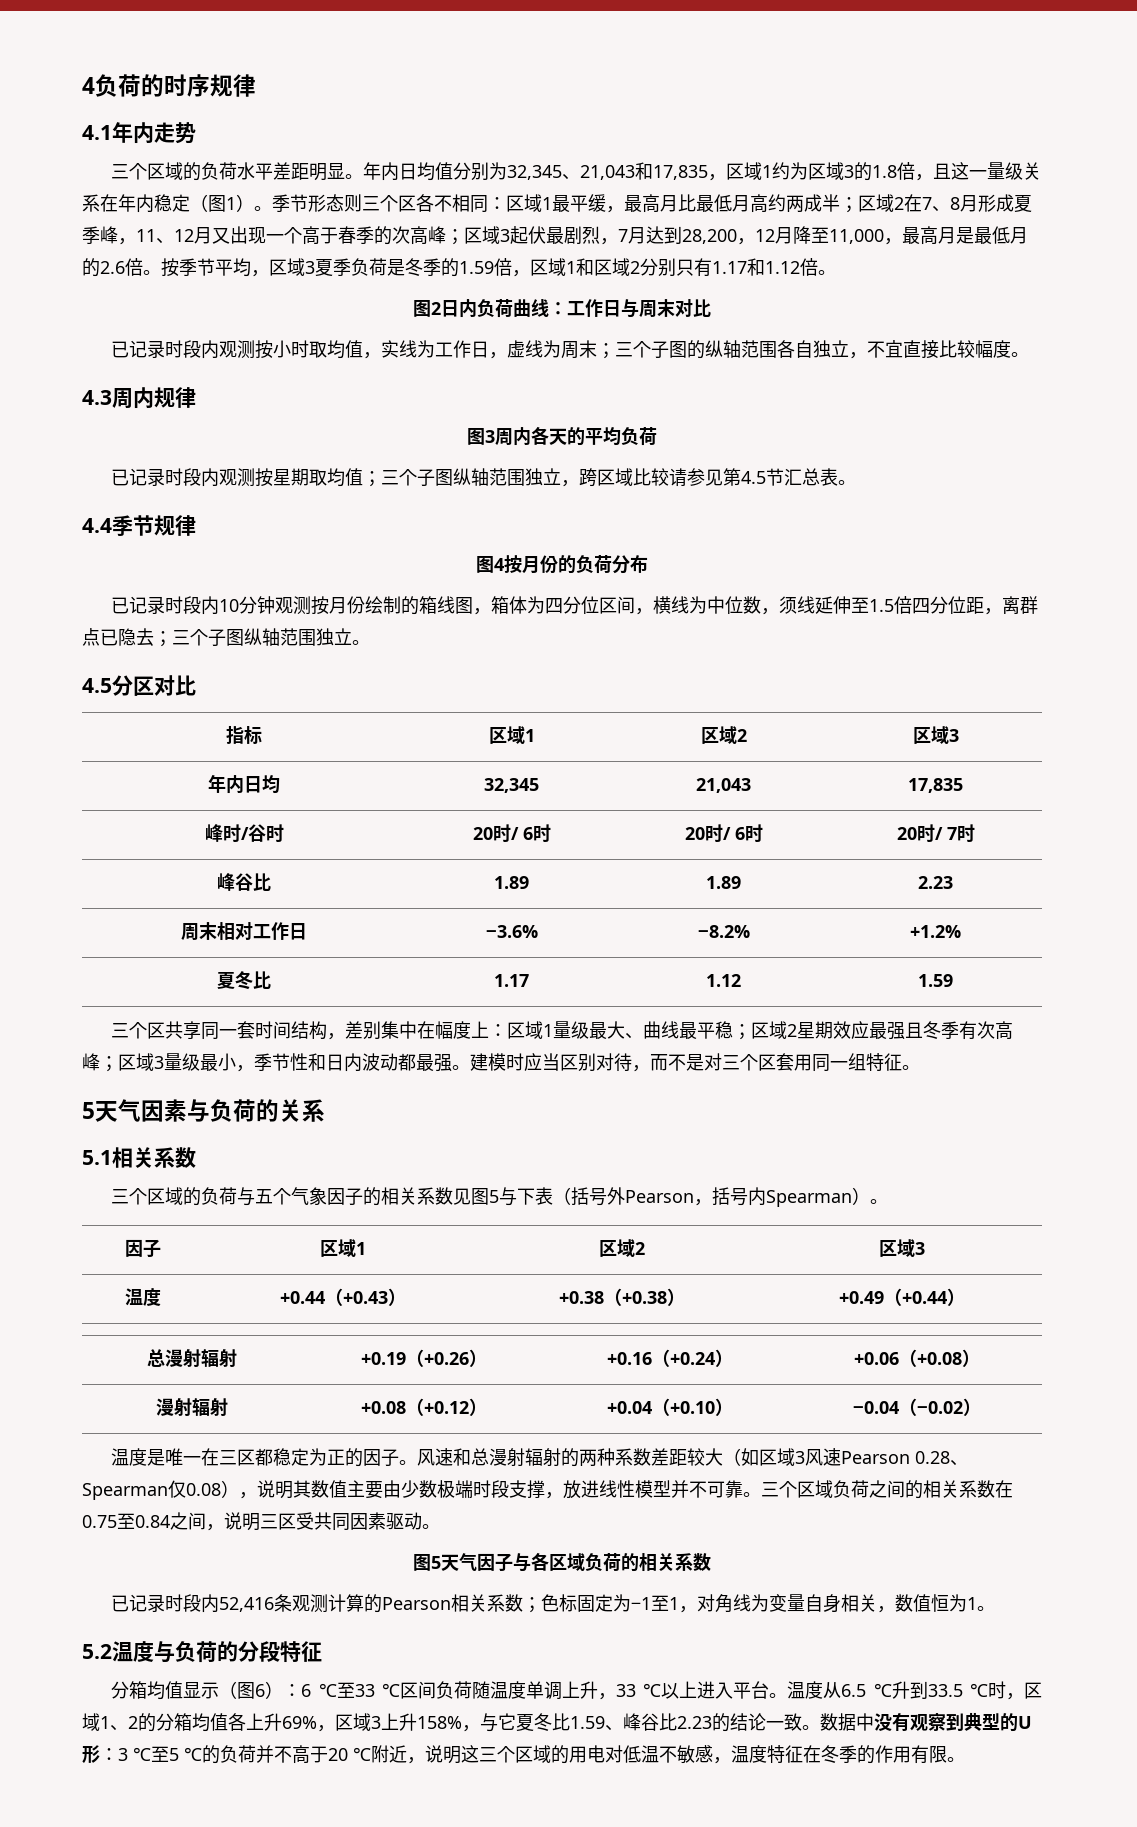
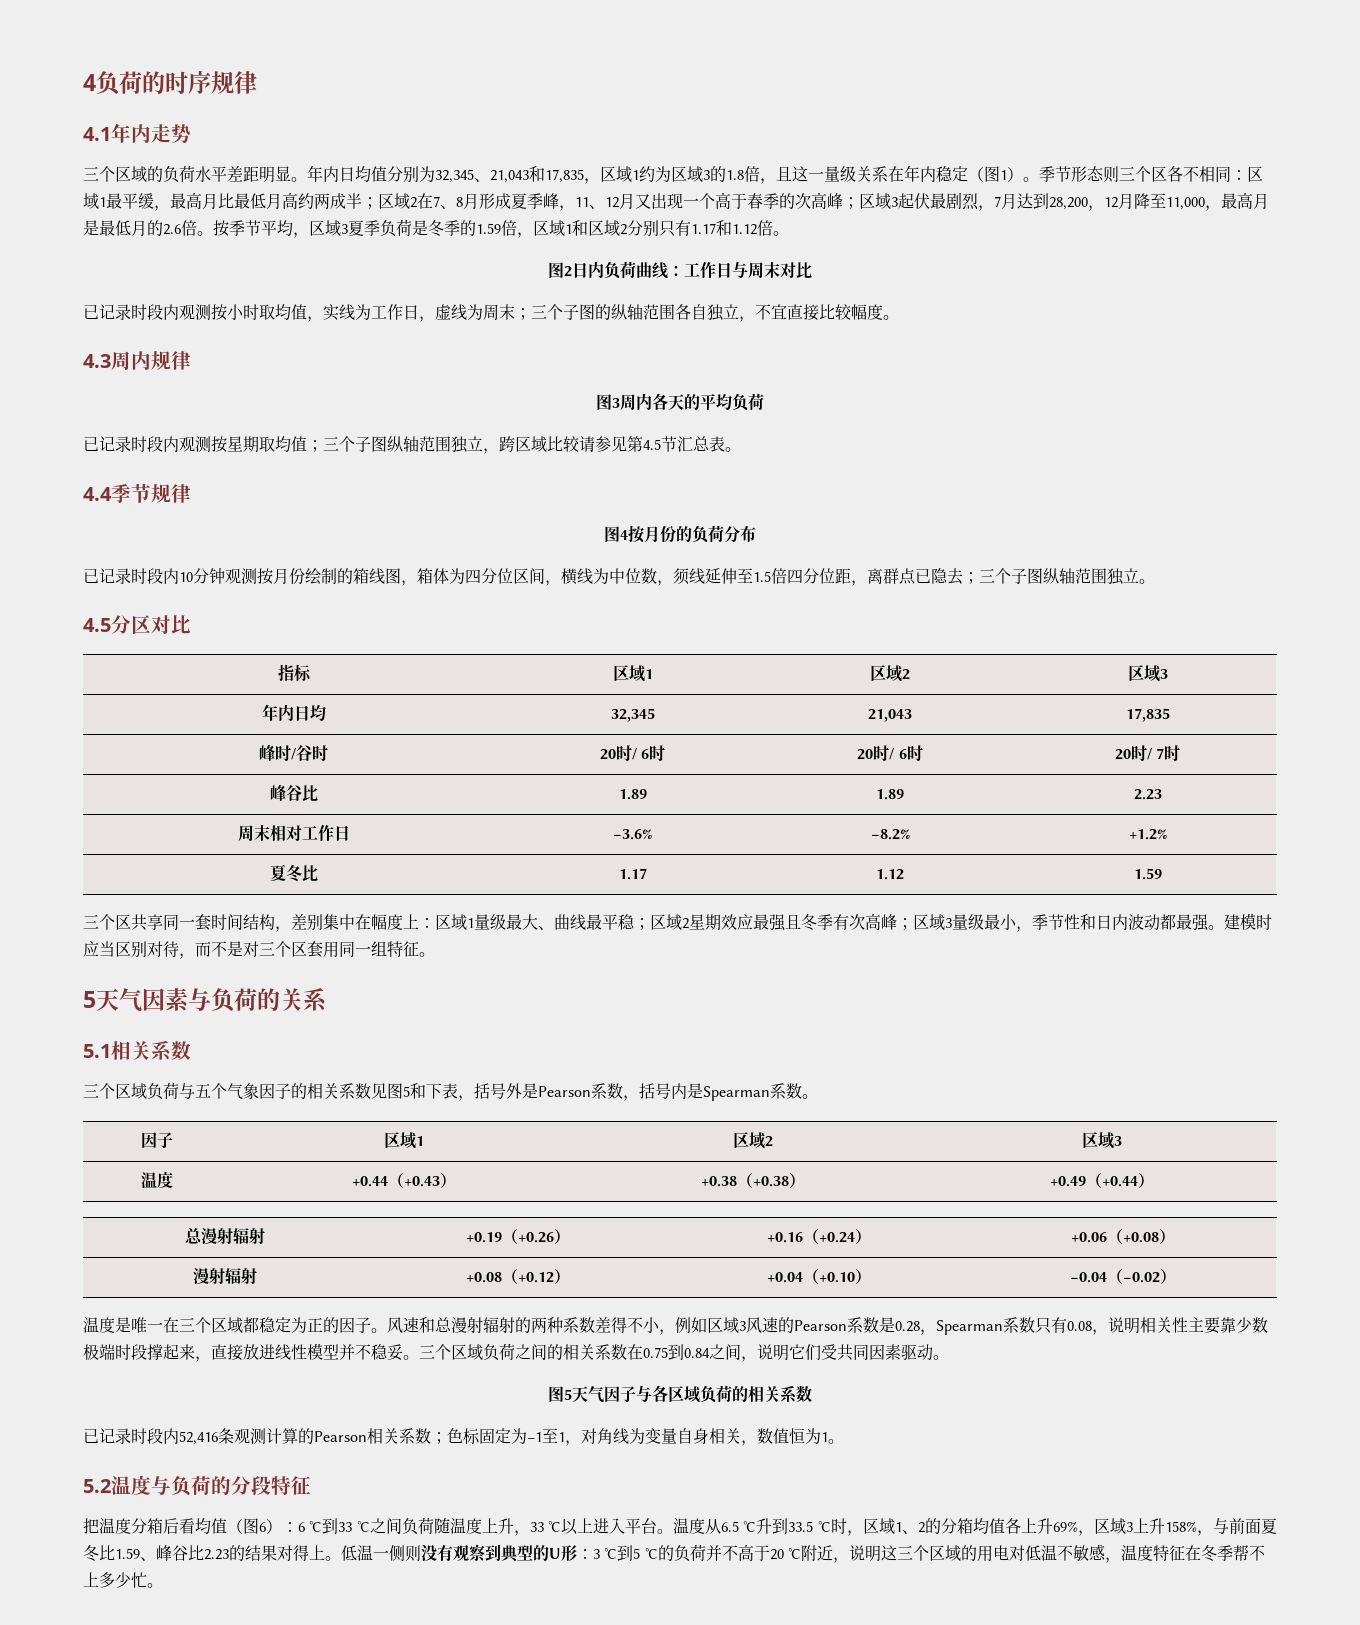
[183,1187,202,1206] 的 -> (147, 1091) none
[499,1187,871,1207] 与下表（括号外Pearson，括号内Spearman） -> [410,1083,802,1101] 和下表，括号外是Pearson系数，括号内是Spearman系数
[237,1449,256,1466] 区 -> [195,1317,243,1333] 个区域
[669,1448,742,1466] 距较大（ -> [611,1317,691,1335] 得不小，例
[841,1451,969,1466] [82,1480,563,1500] Pearson 0.28、Spearman仅0.08），说明其数值主要由少数极端时段支撑， -> [778,1317,1268,1335] [83,1344,243,1362] 的Pearson系数是0.28，Spearman系数只有0.08，说明相关性主要靠少数极端时段撑起来，直接
[707,1480,743,1498] 可靠 -> [371,1344,403,1361] 稳妥
[117,1513,135,1529] 至 -> [668,1344,684,1360] 到
[260,1513,296,1530] 三区 -> [789,1344,821,1361] 它们
[111,1681,220,1700] 分箱均值显示 -> [83,1518,227,1535] 把温度分箱后看均值
[336,1682,418,1699] 至33 ℃区 -> [322,1518,386,1534] 到33 ℃之
[525,1681,562,1700] 单调 -> (482, 1526) none
[498,1713,516,1730] 它 -> [1228,1518,1261,1534] 前面
[748,1713,874,1731] 论一致。数据中 -> [261,1545,421,1562] 果对得上。低温一侧则
[151,1746,169,1762] 至 -> [617,1545,634,1561] 到
[857,1745,947,1764] 的作用有限 -> [1232,1545,1265,1561] [83,1572,147,1588] 帮不上多少忙

